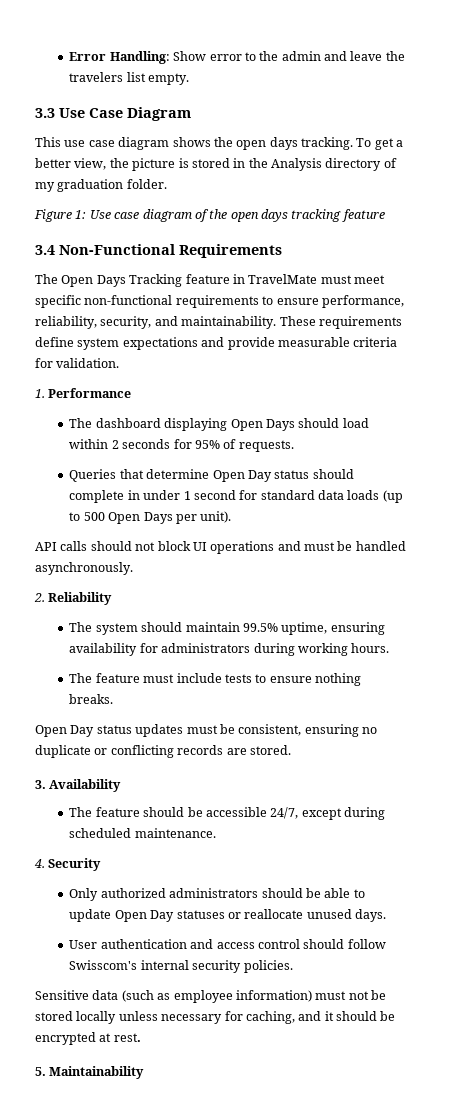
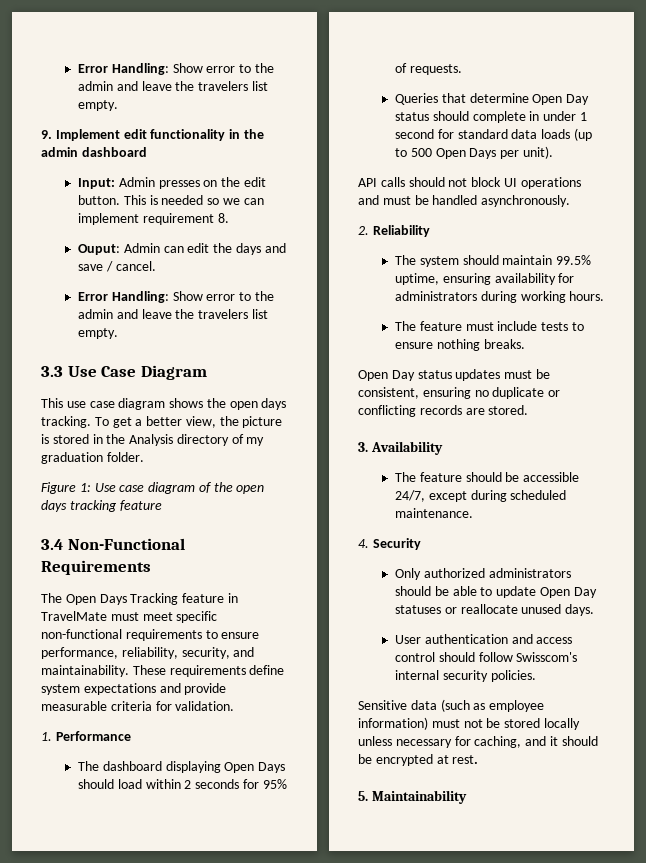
(190, 79) none -> [41,129,264,141] [41,147,147,157] [78,177,266,189] [78,195,264,205] [78,213,229,225] [78,243,286,255] [78,261,156,272] [78,291,274,303] [78,309,268,319] [78,328,119,339] // 9. Implement edit functionality in the admin dashboard // Input: Admin presses on the edit button. This is needed so we can implement requirement 8. // Ouput: Admin can edit the days and save / cancel. // Error Handling: Show error to the admin and leave the travelers list empty.

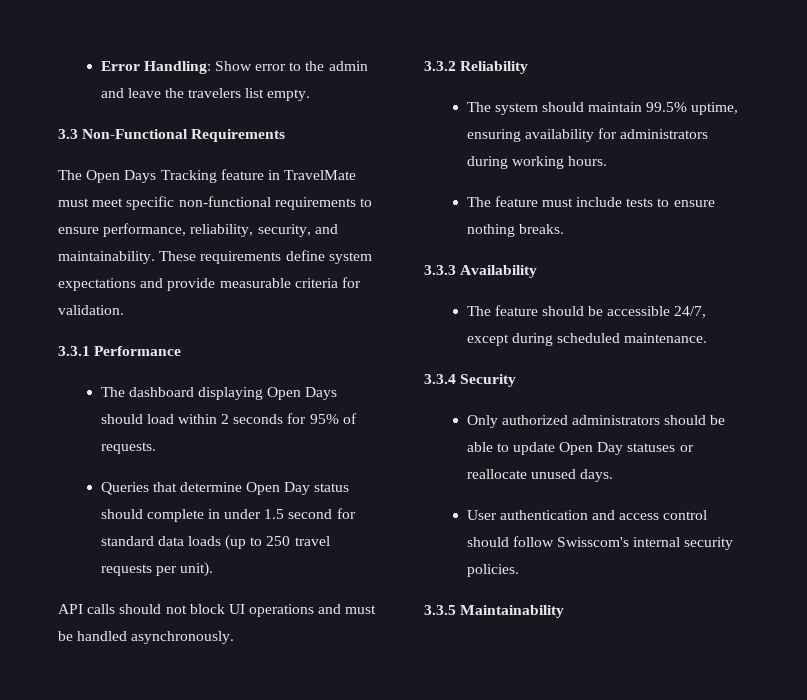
[41,129,264,141] [41,147,147,157] [78,177,266,189] [78,195,264,205] [78,213,229,225] [78,243,286,255] [78,261,156,272] [78,291,274,303] [78,309,268,319] [78,328,119,339] [41,365,207,380] [41,398,287,410] [41,416,283,428] [41,434,265,446] [41,452,144,464] [41,482,265,494] [41,500,162,512] [41,539,63,550] 9. Implement edit functionality in the admin dashboard // Input: Admin presses on the edit button. This is needed so we can implement requirement 8. // Ouput: Admin can edit the days and save / cancel. // Error Handling: Show error to the admin and leave the travelers list empty. // 3.3 Use Case Diagram // This use case diagram shows the open days tracking. To get a better view, the picture is stored in the Analysis directory of my graduation folder. // Figure 1: Use case diagram of the open days tracking feature // 3.4 -> [58,129,78,139] 3.3
[41,732,52,741] 1. -> [58,346,90,356] 3.3.1
[579,112,587,121] 1 -> [264,509,285,519] 1.5
[410,148,497,159] 500 Open Days -> [266,536,330,546] [100,564,152,576] 250 travel requests
[358,226,369,235] 2. -> [424,61,456,71] 3.3.2
[358,369,550,381] [358,387,561,399] [358,405,529,417] [358,442,368,452] Open Day status updates must be consistent, ensuring no duplicate or conflicting records are stored. // 3. -> [424,265,456,275] 3.3.3
[358,539,369,548] 4. -> [424,374,456,384] 3.3.4
[358,699,545,712] [358,717,580,730] [358,736,598,748] [358,754,479,766] [358,791,368,801] Sensitive data (such as employee information) must not be stored locally unless necessary for caching, and it should be encrypted at rest. // 5. -> [424,605,456,615] 3.3.5

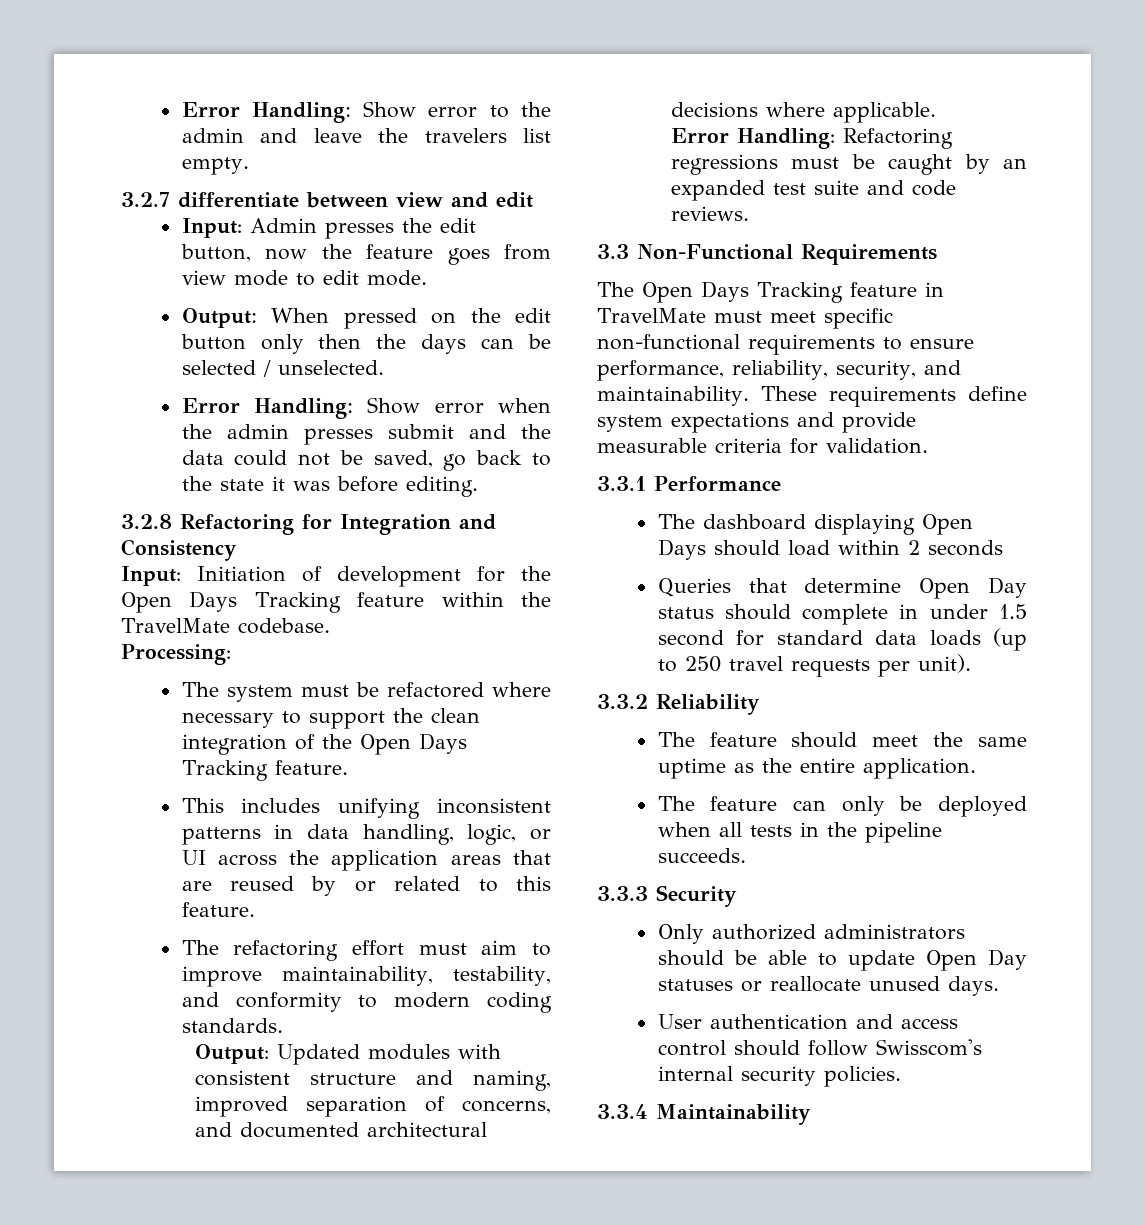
(311, 95) none -> [121,192,533,208] [181,218,476,239] [180,244,551,265] [181,270,427,286] [181,308,551,329] [180,334,551,354] [181,360,384,377] [181,397,551,419] [181,424,551,445] [181,450,551,471] [181,476,478,497] [121,514,496,535] [121,539,237,561] [121,566,551,587] [121,591,551,613] [121,618,330,634] [121,644,231,665] [181,682,551,702] [181,708,480,729] [181,733,467,755] [181,760,348,781] [181,798,551,819] [181,824,551,845] [181,850,551,871] [181,876,551,896] [181,902,255,917] [181,940,551,961] [181,966,552,987] [181,992,552,1013] [181,1018,283,1033] [195,1044,502,1065] [195,1070,551,1091] [195,1096,551,1117] [195,1122,488,1138] [671,102,937,123] [671,128,954,149] [671,154,1027,175] [671,180,957,201] [671,206,750,221] // 3.2.7 differentiate between view and edit // Input: Admin presses the edit button, now the feature goes from view mode to edit mode. // Output: When pressed on the edit button only then the days can be selected / unselected. // Error Handling: Show error when the admin presses submit and the data could not be saved, go back to the state it was before editing. // 3.2.8 Refactoring for Integration and Consistency // Input: Initiation of development for the Open Days Tracking feature within the TravelMate codebase. // Processing: // The system must be refactored where necessary to support the clean integration of the Open Days Tracking feature. // This includes unifying inconsistent patterns in data handling, logic, or UI across the application areas that are reused by or related to this feature. // The refactoring effort must aim to improve maintainability, testability, and conformity to modern coding standards. // Output: Updated modules with consistent structure and naming, improved separation of concerns, and documented architectural decisions where applicable. // Error Handling: Refactoring regressions must be caught by an expanded test suite and code reviews.
[287,413,357,424] [100,442,156,454] for 95% of requests. -> (1003, 548) none
[58,604,377,617] [58,631,235,644] [424,61,529,74] [466,102,739,115] [466,128,709,142] [466,156,607,169] [466,196,715,207] [466,224,564,237] [424,265,538,278] [466,305,707,318] [466,333,708,346] [424,374,456,384] API calls should not block UI operations and must be handled asynchronously. // 3.3.2 Reliability // The system should maintain 99.5% uptime, ensuring availability for administrators during working hours. // The feature must include tests to ensure nothing breaks. // 3.3.3 Availability // The feature should be accessible 24/7, except during scheduled maintenance. // 3.3.4 -> [597,694,760,715] [657,732,1027,748] [657,758,976,779] [657,796,1027,817] [657,822,942,843] [657,848,746,863] [597,886,648,901] 3.3.2 Reliability // The feature should meet the same uptime as the entire application. // The feature can only be deployed when all tests in the pipeline succeeds. // 3.3.3
[424,605,456,615] 3.3.5 -> [597,1104,648,1119] 3.3.4

